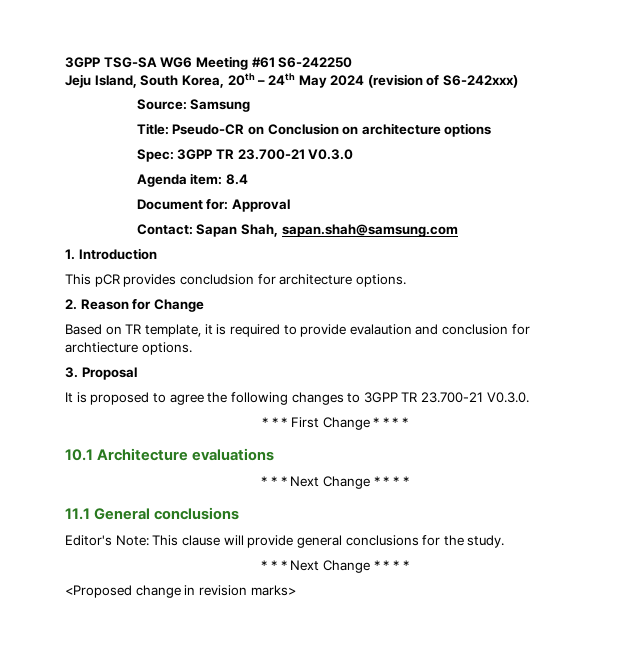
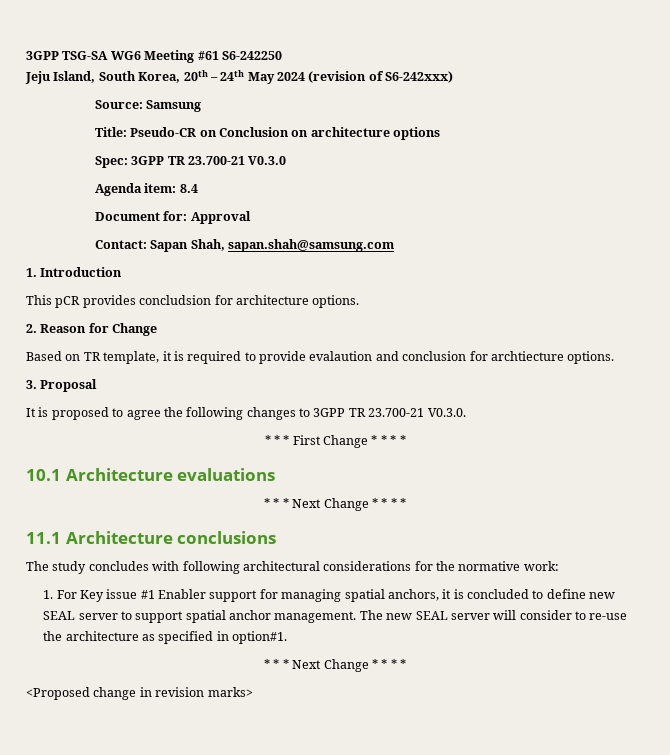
[94,508,151,520] General -> [65,531,173,544] Architecture
[65,535,505,548] Editor's Note: This clause will provide general conclusions for the study. -> [26,561,559,574] [43,589,616,602] [43,610,628,623] [43,631,288,644] The study concludes with following architectural considerations for the normative work: // 1. For Key issue #1 Enabler support for managing spatial anchors, it is concluded to define new SEAL server to support spatial anchor management. The new SEAL server will consider to re-use the architecture as specified in option#1.

